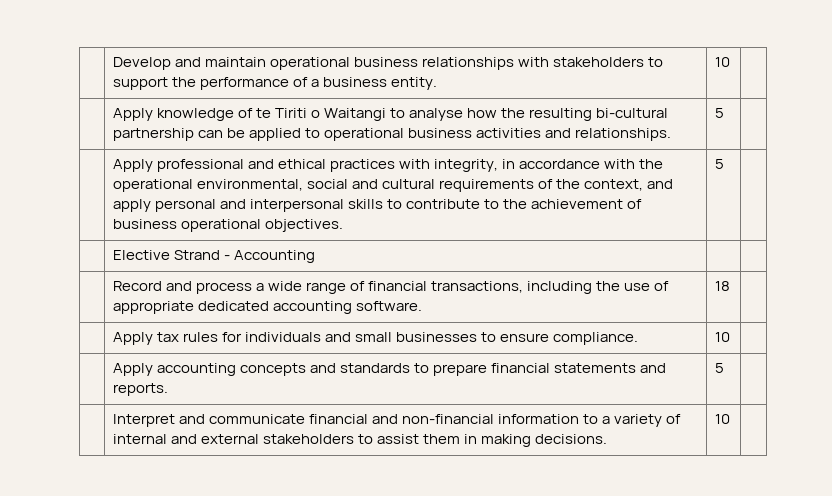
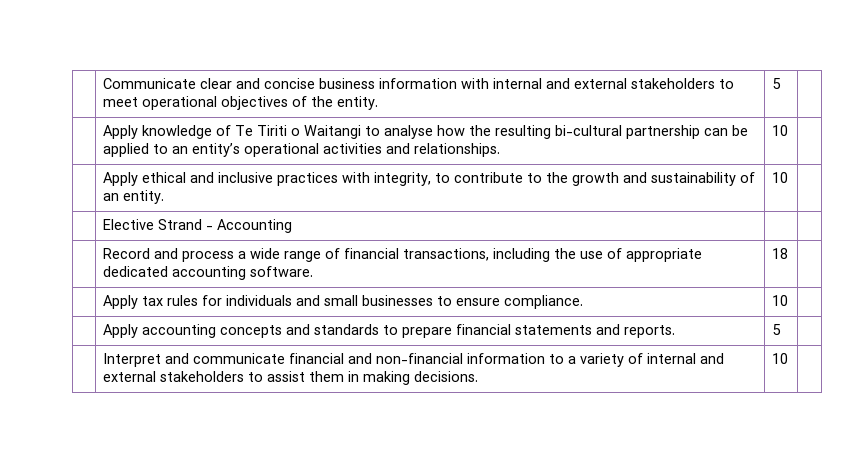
[112,57,664,70] [112,77,438,90] [714,57,730,67] | Develop and maintain operational business relationships with stakeholders to support the performance of a business entity. | 10 -> [102,78,734,89] [102,96,378,110] [771,78,781,89] | Communicate clear and concise business information with internal and external stakeholders to meet operational objectives of the entity. | 5
[255,108,271,118] te -> [234,125,253,136] Te
[323,128,473,141] operational business -> [171,143,319,157] an entity’s operational
[714,108,724,118] [112,159,664,172] [112,179,674,192] [112,199,643,212] [112,219,343,232] [714,159,724,169] 5 | // | Apply professional and ethical practices with integrity, in accordance with the operational environmental, social and cultural requirements of the context, and apply personal and interpersonal skills to contribute to the achievement of business operational objectives. | 5 -> [771,125,788,136] [102,172,755,186] [102,190,164,204] [771,172,788,183] 10 | // | Apply ethical and inclusive practices with integrity, to contribute to the growth and sustainability of an entity. | 10

